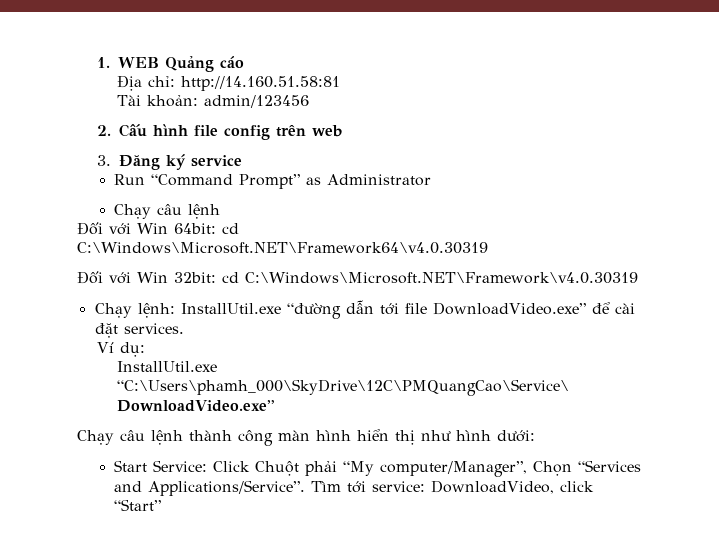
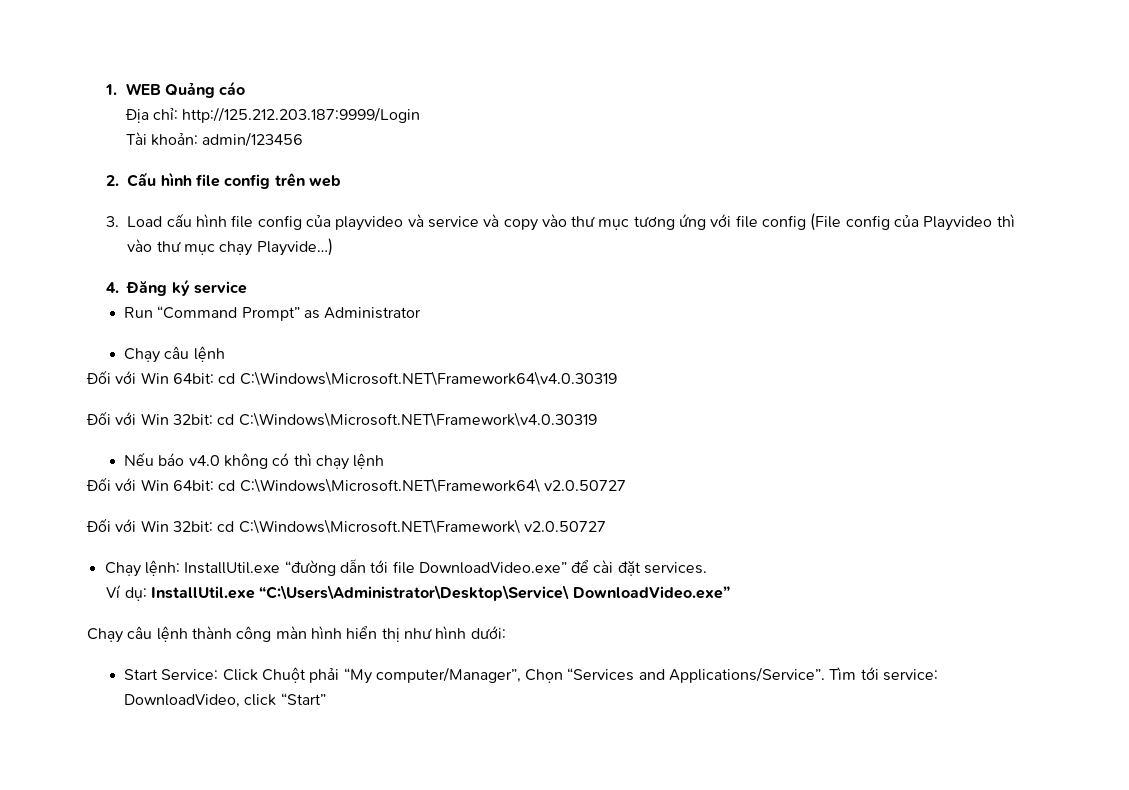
[180,76,340,91] http://14.160.51.58:81 -> [182,107,421,123] http://125.212.203.187:9999/Login
(111, 160) none -> [127,213,1015,231] [127,238,333,256] [106,282,120,293] Load cấu hình file config của playvideo và service và copy vào thư mục tương ứng với file config (File config của Playvideo thì vào thư mục chạy Playvide…) // 4.
(638, 278) none -> [123,452,385,470] [86,477,626,493] [86,518,606,534] // Nếu báo v4.0 không có thì chạy lệnh // Đối với Win 64bit: cd C:\Windows\Microsoft.NET\Framework64\ v2.0.50727 // Đối với Win 32bit: cd C:\Windows\Microsoft.NET\Framework\ v2.0.50727
[116,361,217,372] [116,379,569,396] // InstallUtil.exe “C:\Users\phamh_000\SkyDrive\12C\PMQuangCao\Service\ -> [150,585,570,601] InstallUtil.exe “C:\Users\Administrator\Desktop\Service\

